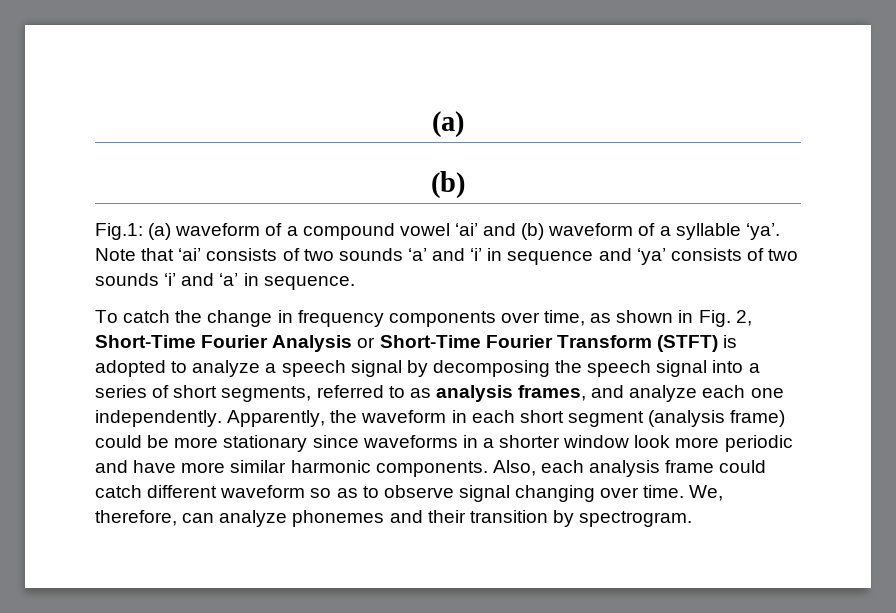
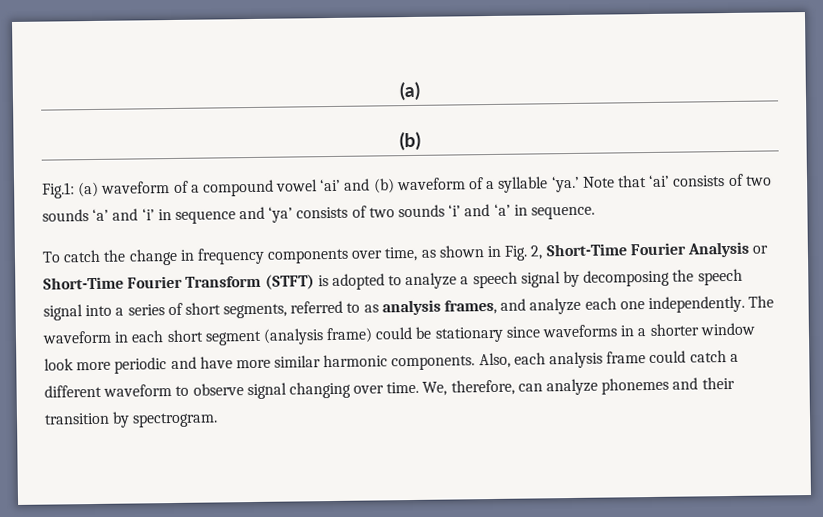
[745,223,780,240] ‘ya’. -> [550,175,580,193] ‘ya.’
[227,410,358,427] Apparently, the -> [748,295,775,308] The
[174,437,219,448] more -> (433, 332) none
(142, 491) none -> [729,353,739,363] a
[310,488,358,498] so as -> (173, 390) none

